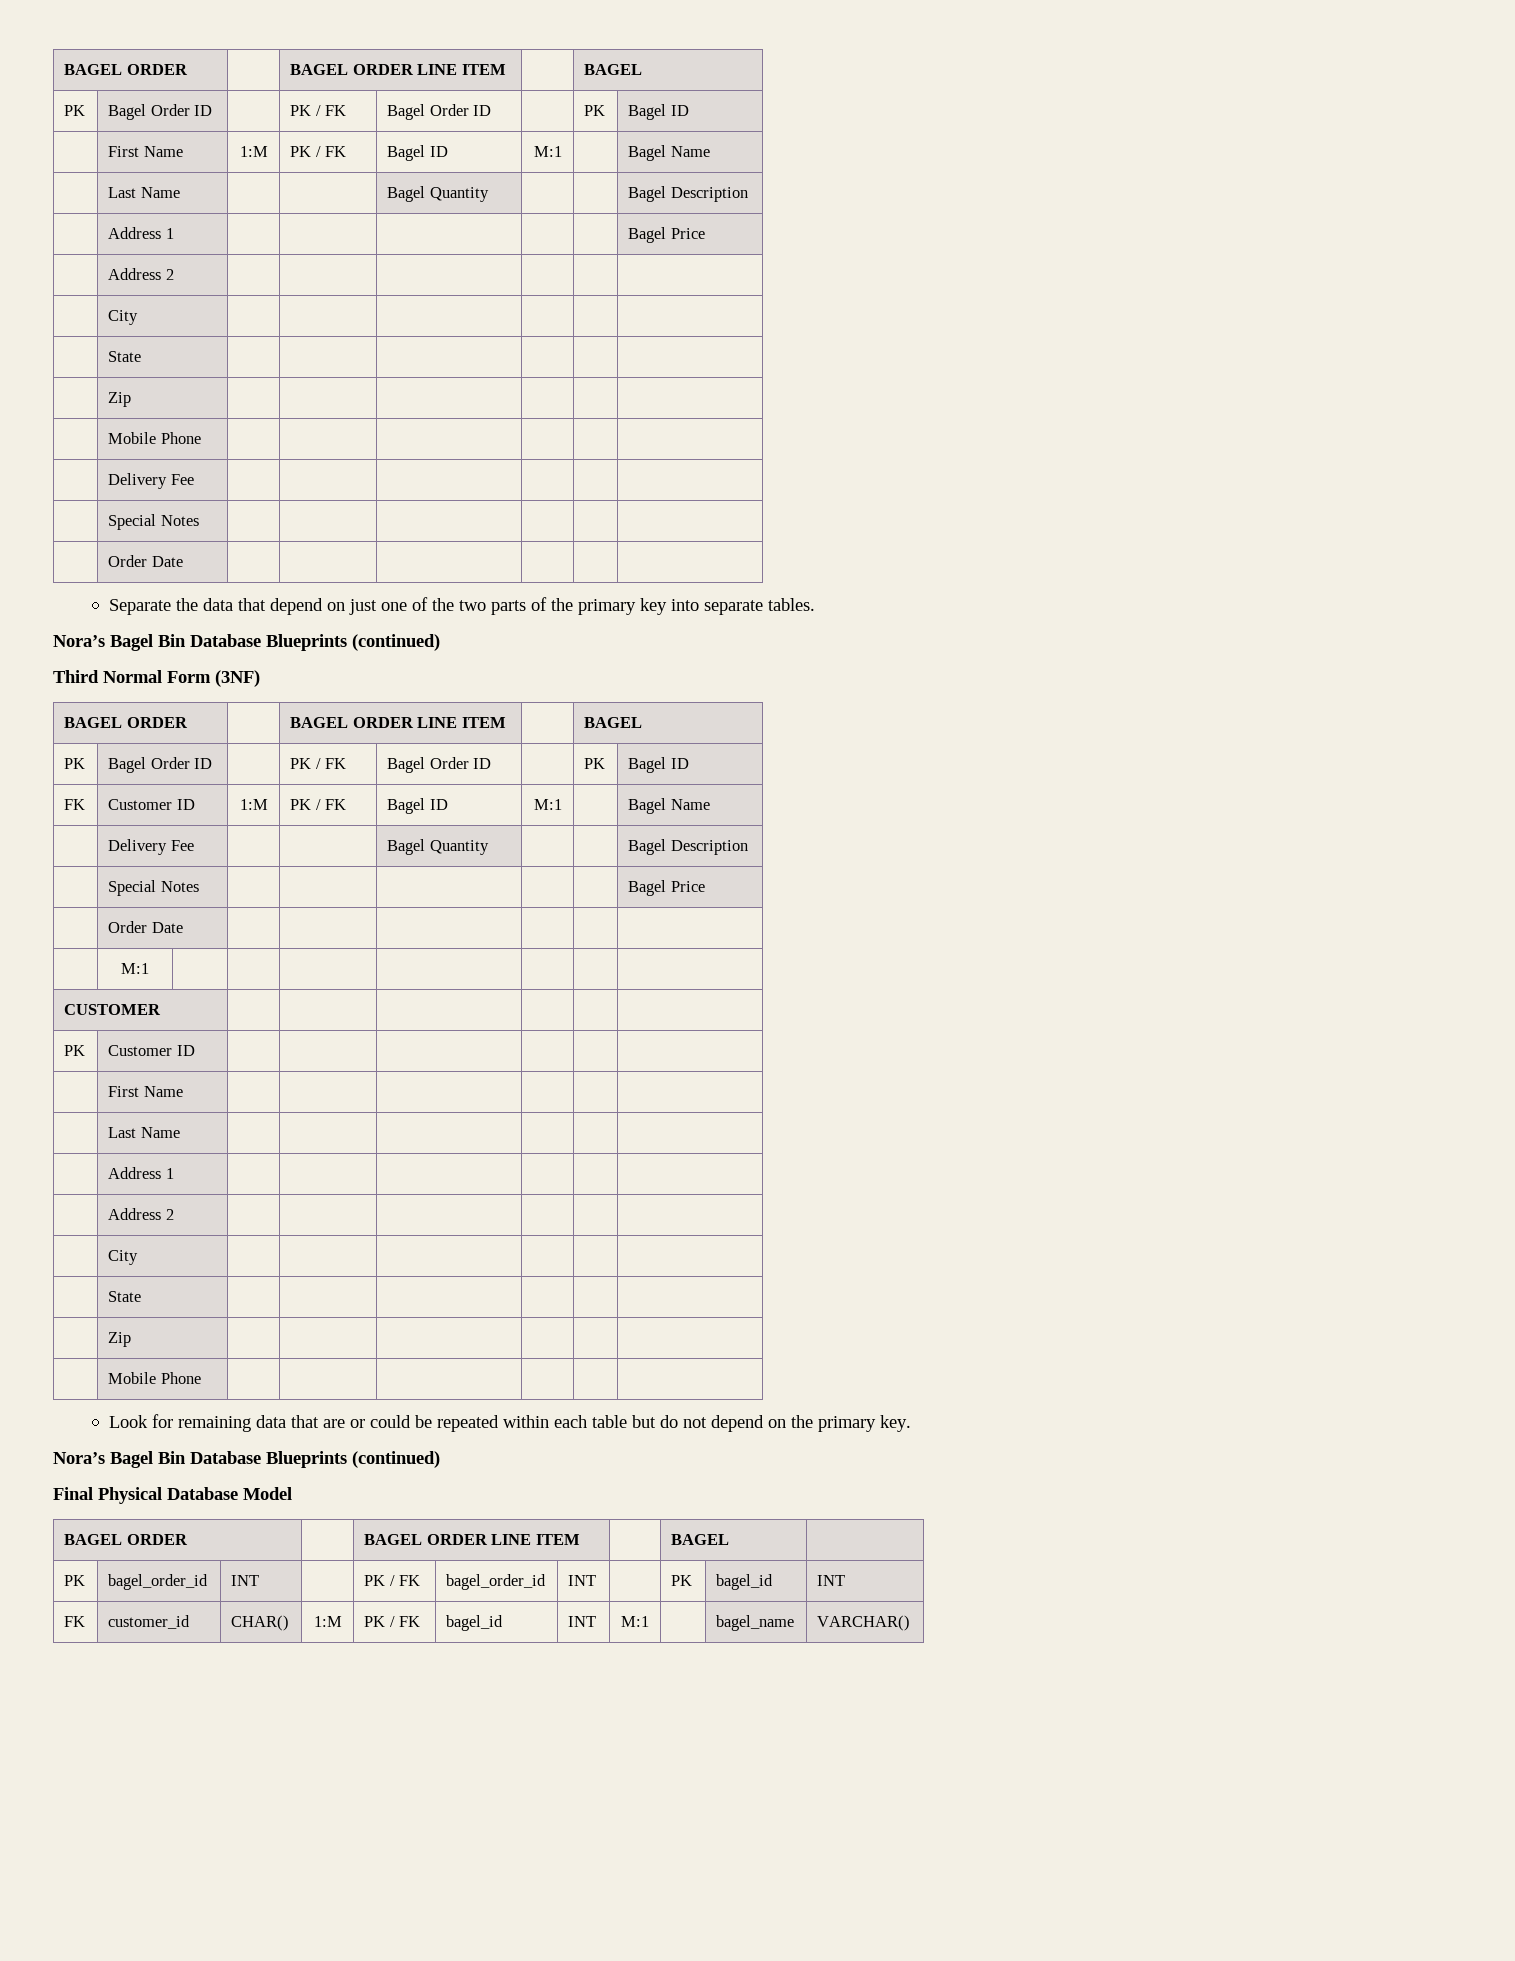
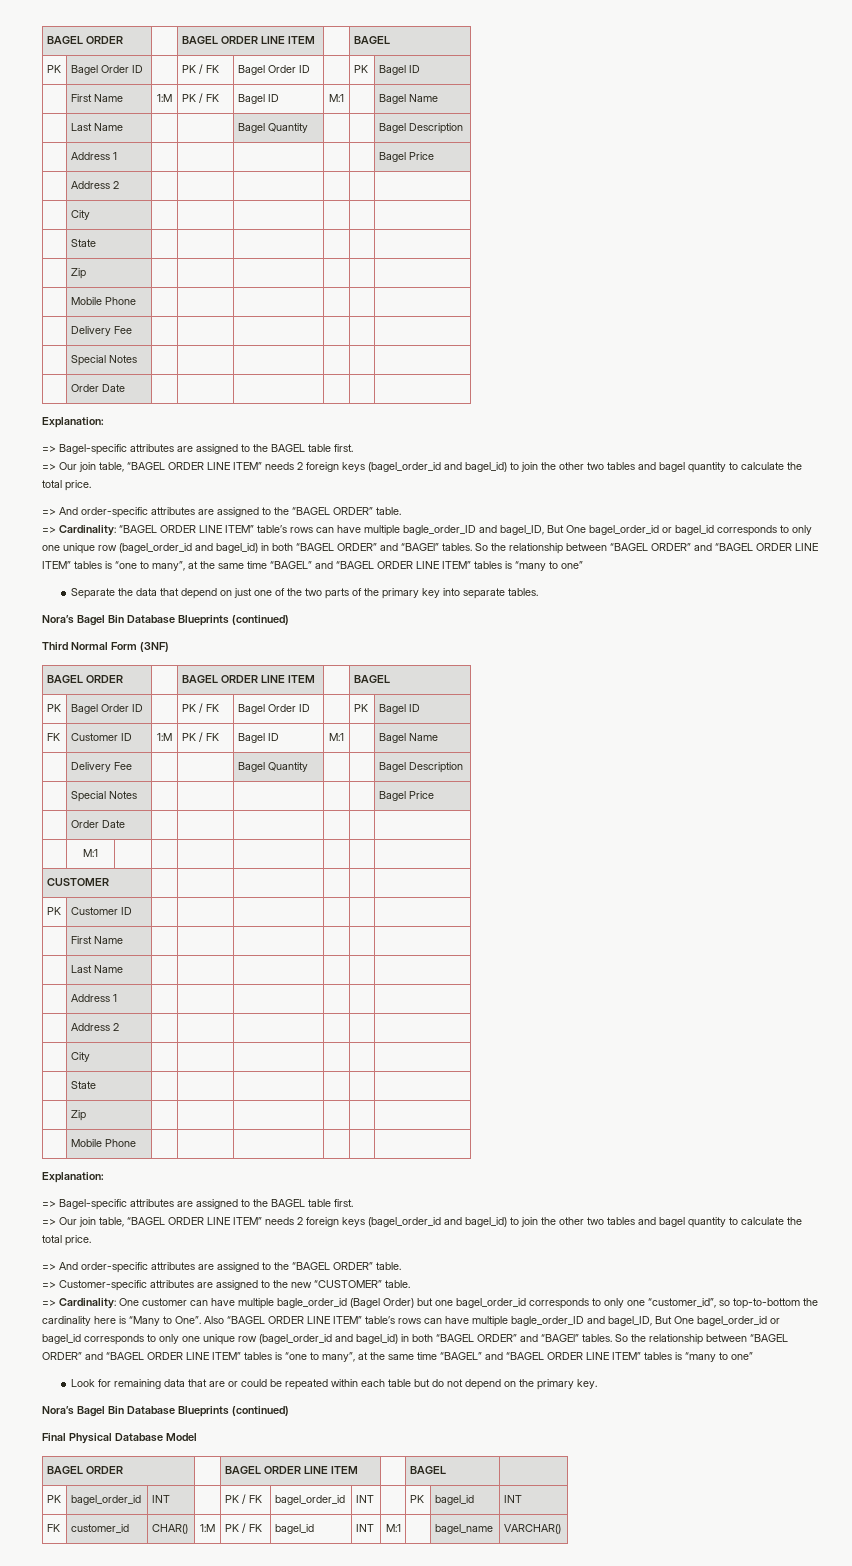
(183, 561) none -> [42,417,104,428] [42,444,353,455] [42,462,802,473] [42,480,91,491] [42,507,401,518] [42,525,812,536] [42,543,818,554] [42,561,583,571] // Explanation: // => Bagel-specific attributes are assigned to the BAGEL table first. // => Our join table, “BAGEL ORDER LINE ITEM” needs 2 foreign keys (bagel_order_id and bagel_id) to join the other two tables and bagel quantity to calculate the total price. // => And order-specific attributes are assigned to the “BAGEL ORDER” table. // => Cardinality: “BAGEL ORDER LINE ITEM” table’s rows can have multiple bagle_order_ID and bagel_ID, But One bagel_order_id or bagel_id corresponds to only one unique row (bagel_order_id and bagel_id) in both “BAGEL ORDER” and “BAGEl” tables. So the relationship between “BAGEL ORDER” and “BAGEL ORDER LINE ITEM” tables is “one to many”, at the same time “BAGEL” and “BAGEL ORDER LINE ITEM” tables is “many to one”
(201, 1378) none -> [42,1172,104,1183] [42,1199,353,1210] [42,1217,802,1228] [42,1235,91,1246] [42,1262,401,1273] [42,1280,410,1291] [42,1298,818,1309] [42,1316,780,1327] [42,1334,788,1345] [42,1352,753,1362] // Explanation: // => Bagel-specific attributes are assigned to the BAGEL table first. // => Our join table, “BAGEL ORDER LINE ITEM” needs 2 foreign keys (bagel_order_id and bagel_id) to join the other two tables and bagel quantity to calculate the total price. // => And order-specific attributes are assigned to the “BAGEL ORDER” table. // => Customer-specific attributes are assigned to the new “CUSTOMER” table. // => Cardinality: One customer can have multiple bagle_order_id (Bagel Order) but one bagel_order_id corresponds to only one “customer_id”, so top-to-bottom the cardinality here is “Many to One”. Also “BAGEL ORDER LINE ITEM” table’s rows can have multiple bagle_order_ID and bagel_ID, But One bagel_order_id or bagel_id corresponds to only one unique row (bagel_order_id and bagel_id) in both “BAGEL ORDER” and “BAGEl” tables. So the relationship between “BAGEL ORDER” and “BAGEL ORDER LINE ITEM” tables is “one to many”, at the same time “BAGEL” and “BAGEL ORDER LINE ITEM” tables is “many to one”

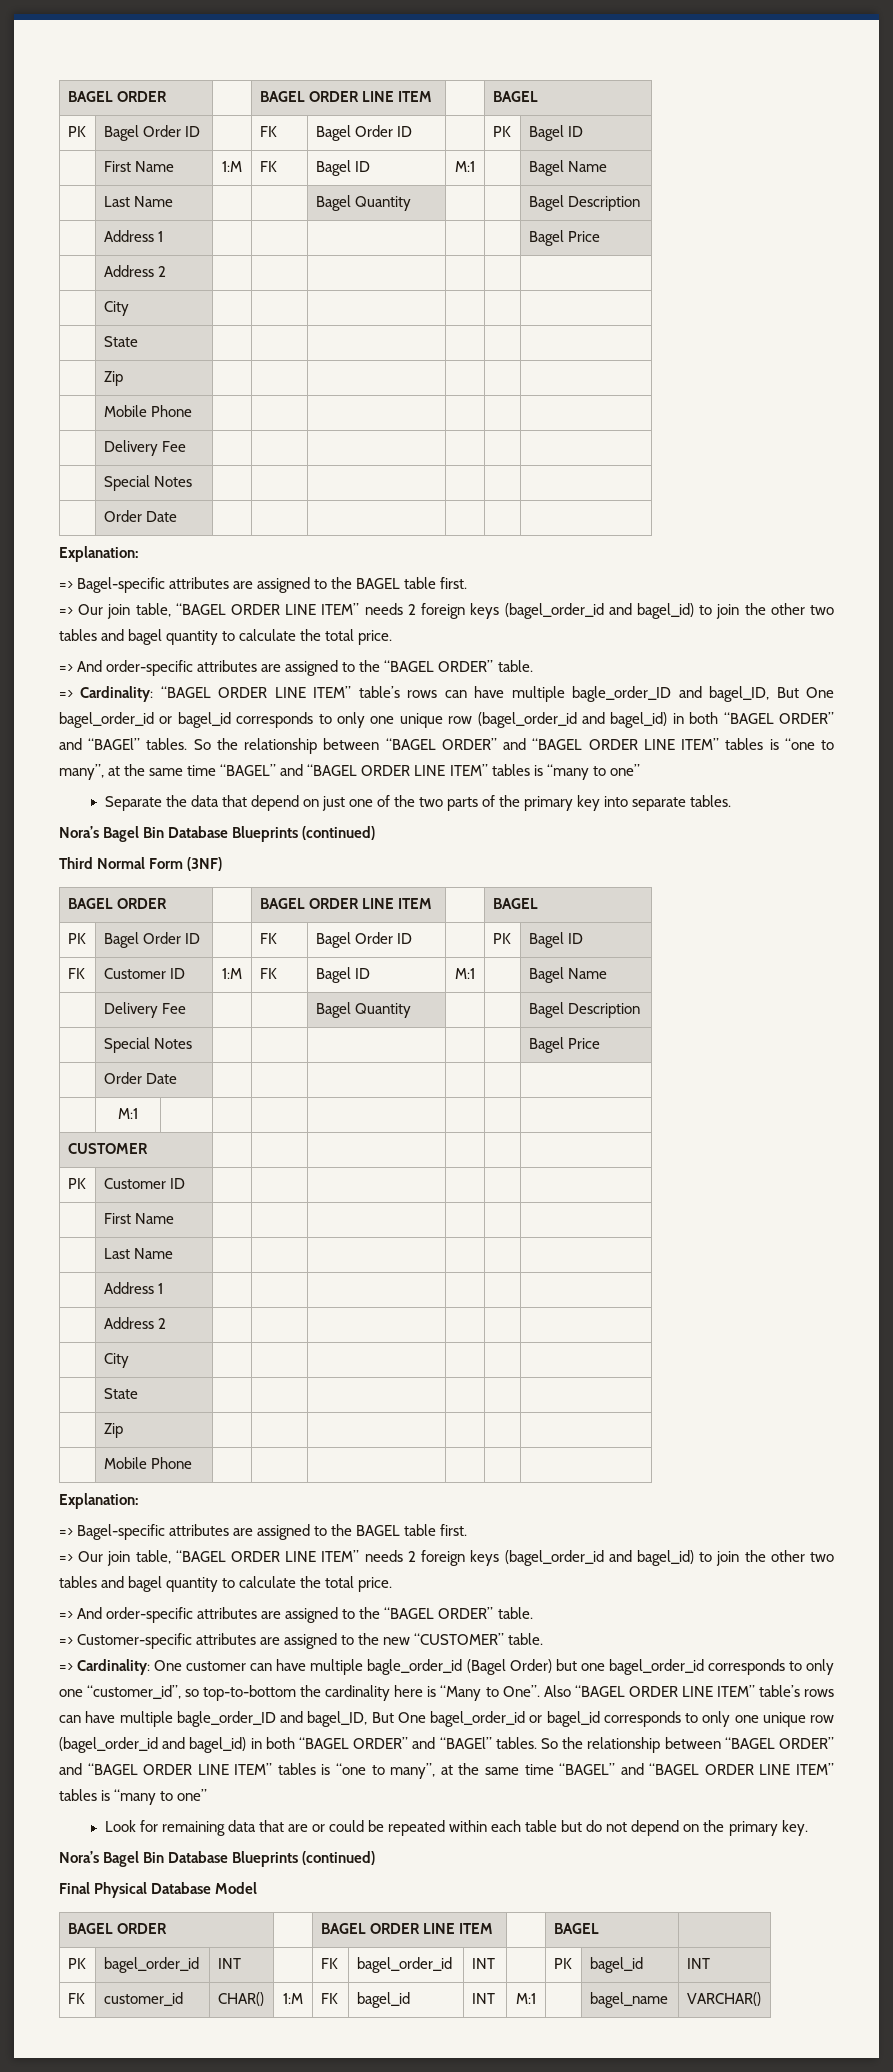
[181,64,203,74] PK / -> (200, 131) none
[181,93,203,103] PK / -> (242, 166) none
[181,703,203,713] PK / -> (200, 938) none
[181,732,203,742] PK / -> (242, 973) none
[224,1494,246,1504] PK / -> (241, 1963) none
[224,1523,246,1533] PK / -> (303, 1998) none

